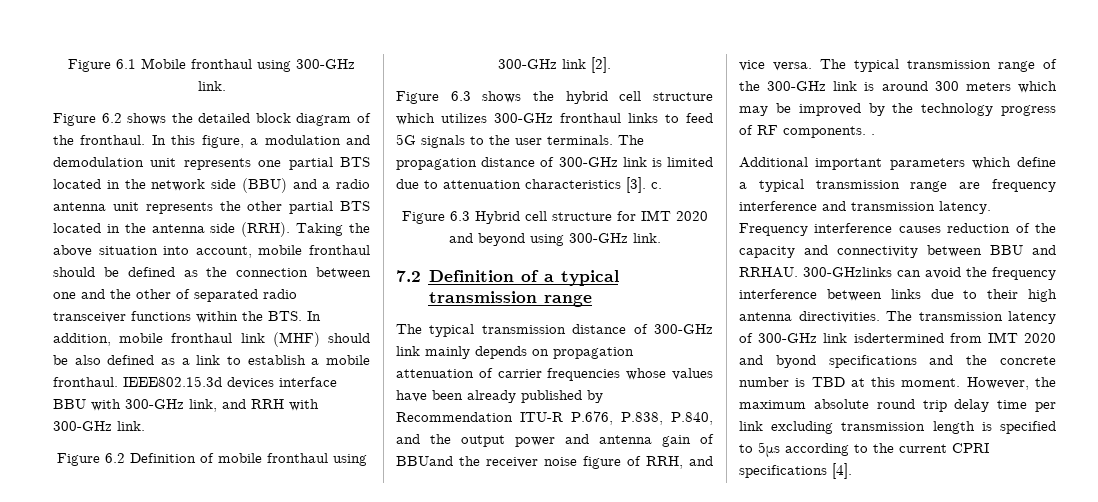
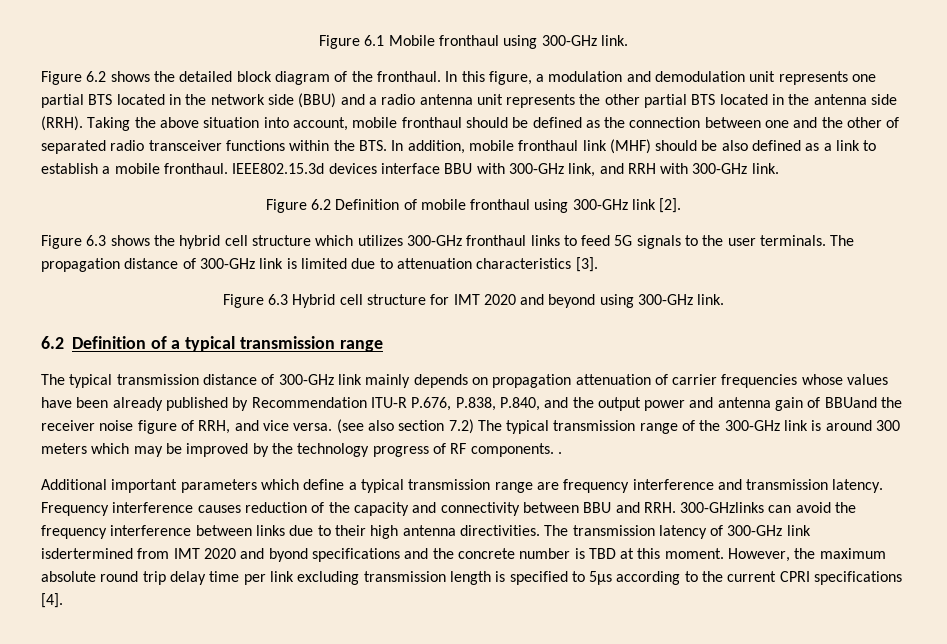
[651,182,662,189] c. -> (598, 264) none
[396,270,421,282] 7.2 -> [41,336,64,349] 6.2
(812, 66) none -> [336,419,474,434] (see also section 7.2)
[739,267,798,278] RRHAU. -> [643,502,676,513] RRH.

